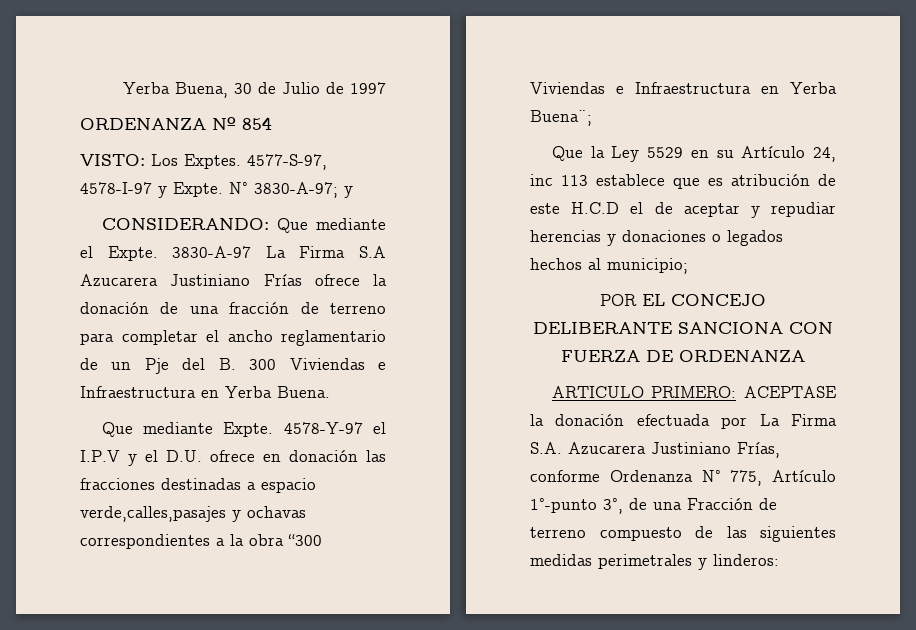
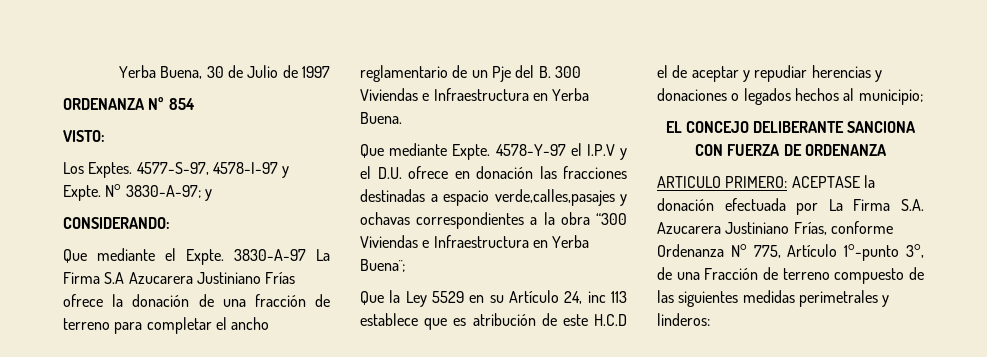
(145, 160) none -> (105, 136) //
(269, 224) none -> (170, 223) //
[600,294,637,306] POR -> (923, 97) none

